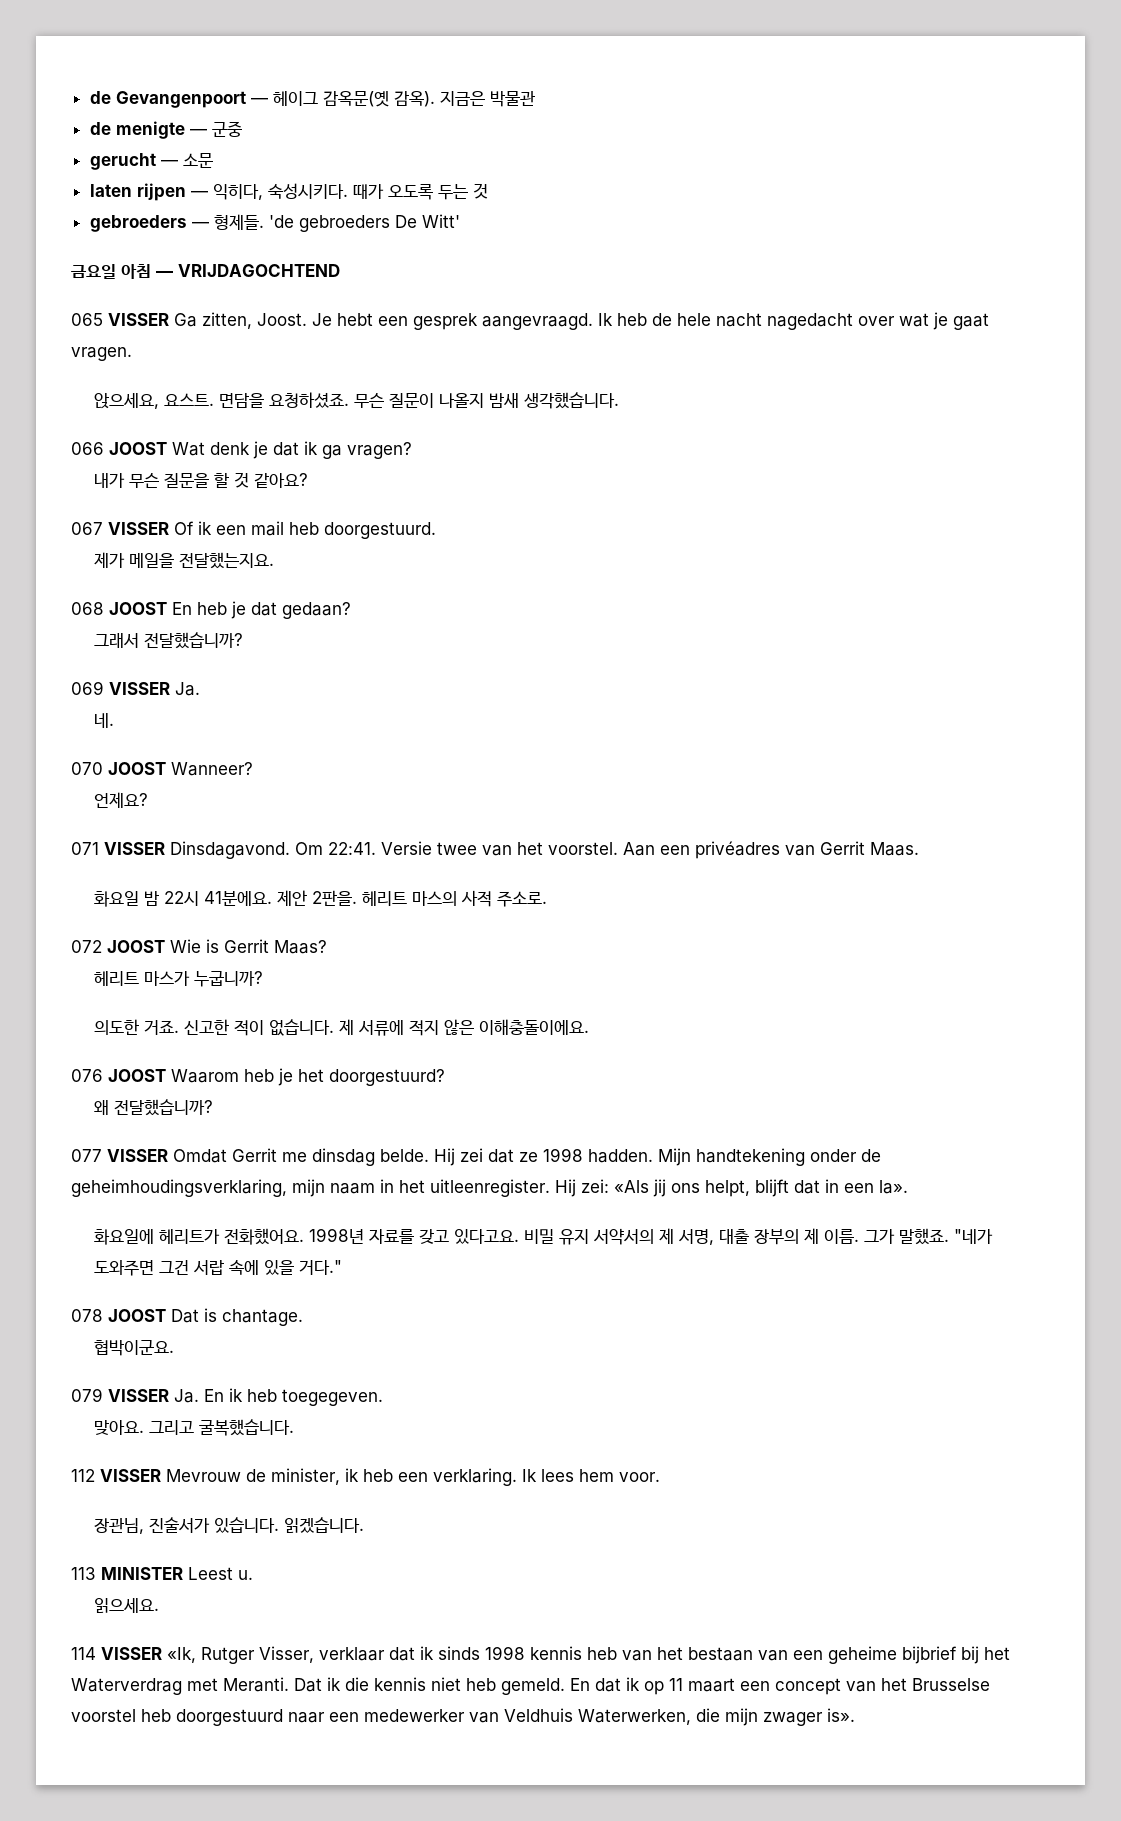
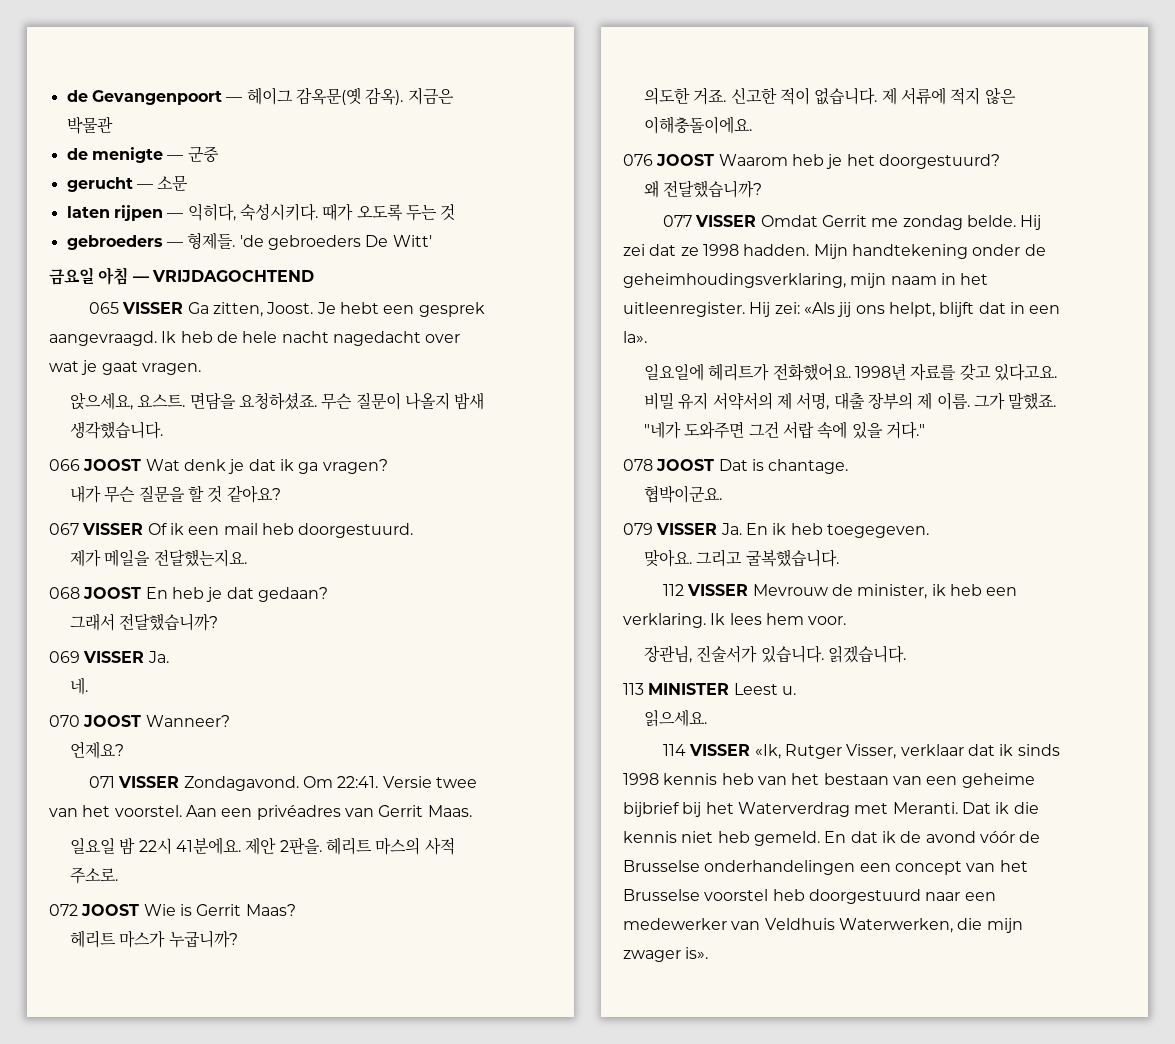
[170,841,290,859] Dinsdagavond. -> [183,776,299,791] Zondagavond.
[93,891,139,907] 화요일 -> [70,838,116,854] 일요일
[312,1148,375,1166] dinsdag -> [902,215,963,230] zondag
[93,1229,154,1245] 화요일에 -> [644,363,705,381] 일요일에
[644,1678,735,1695] op 11 maart -> [900,831,1041,843] [623,860,856,875] de avond vóór de Brusselse onderhandelingen

